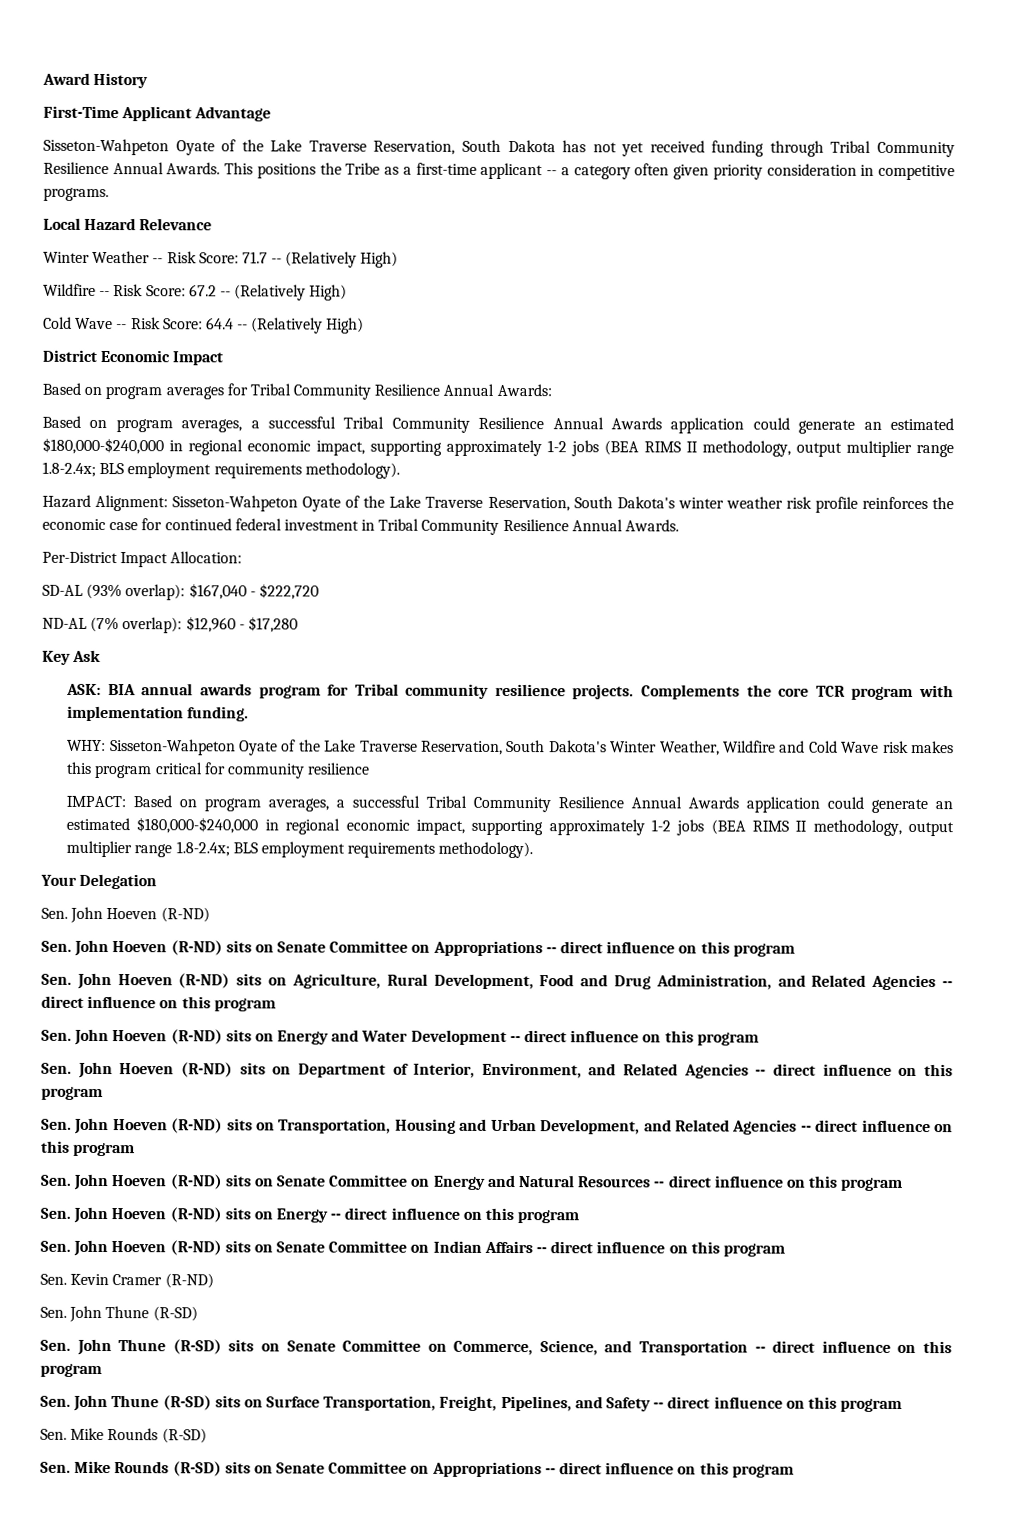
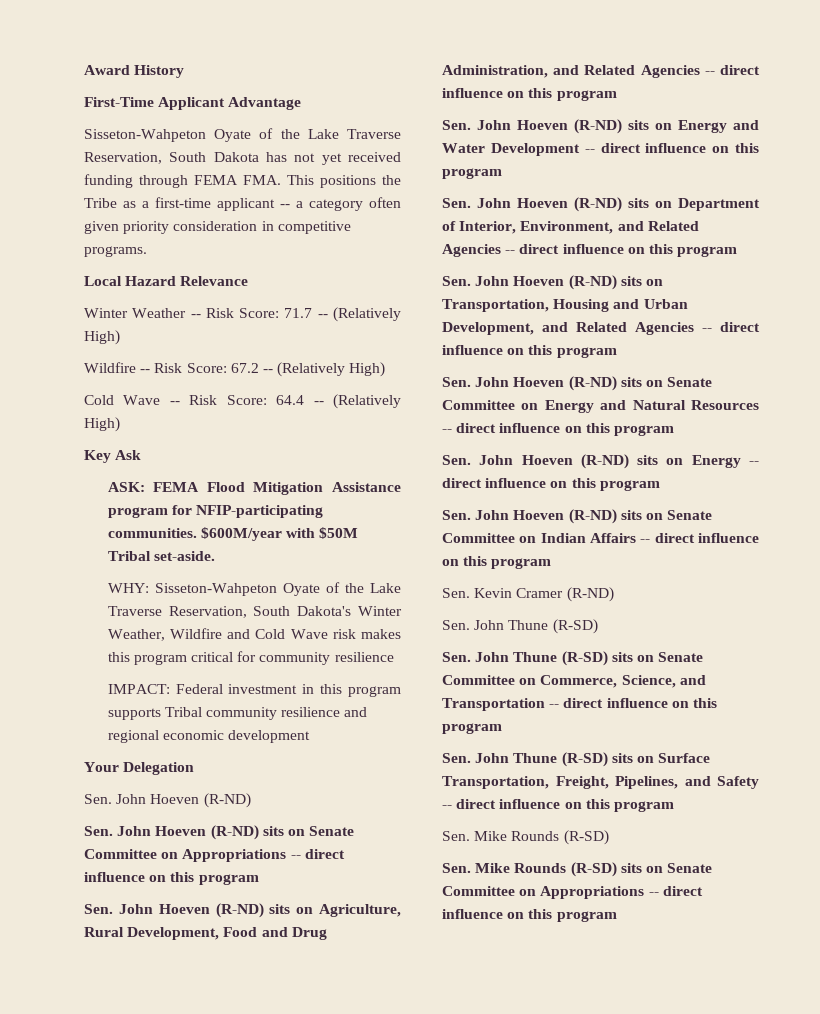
[830,140,955,158] [43,161,221,175] Tribal Community Resilience Annual Awards. -> [194,175,281,185] FEMA FMA.
[42,349,225,366] [42,382,552,400] [42,415,954,434] [42,437,954,458] [42,461,400,479] [42,494,954,513] [42,518,680,535] [42,551,243,568] [42,583,319,601] [42,616,298,634] [42,649,102,665] [66,683,954,700] [67,705,250,722] District Economic Impact // Based on program averages for Tribal Community Resilience Annual Awards: // Based on program averages, a successful Tribal Community Resilience Annual Awards application could generate an estimated $180,000-$240,000 in regional economic impact, supporting approximately 1-2 jobs (BEA RIMS II methodology, output multiplier range 1.8-2.4x; BLS employment requirements methodology). // Hazard Alignment: Sisseton-Wahpeton Oyate of the Lake Traverse Reservation, South Dakota's winter weather risk profile reinforces the economic case for continued federal investment in Tribal Community Resilience Annual Awards. // Per-District Impact Allocation: // SD-AL (93% overlap): $167,040 - $222,720 // ND-AL (7% overlap): $12,960 - $17,280 // Key Ask // ASK: BIA annual awards program for Tribal community resilience projects. Complements the core TCR program with implementation funding. -> [84,450,142,463] [107,482,401,495] [107,505,324,518] [107,527,359,541] [107,551,215,561] Key Ask // ASK: FEMA Flood Mitigation Assistance program for NFIP-participating communities. $600M/year with $50M Tribal set-aside.
[133,795,953,814] [66,817,954,837] [66,840,534,859] Based on program averages, a successful Tribal Community Resilience Annual Awards application could generate an estimated $180,000-$240,000 in regional economic impact, supporting approximately 1-2 jobs (BEA RIMS II methodology, output multiplier range 1.8-2.4x; BLS employment requirements methodology). -> [175,684,402,697] [107,707,368,720] [107,730,311,743] Federal investment in this program supports Tribal community resilience and regional economic development

